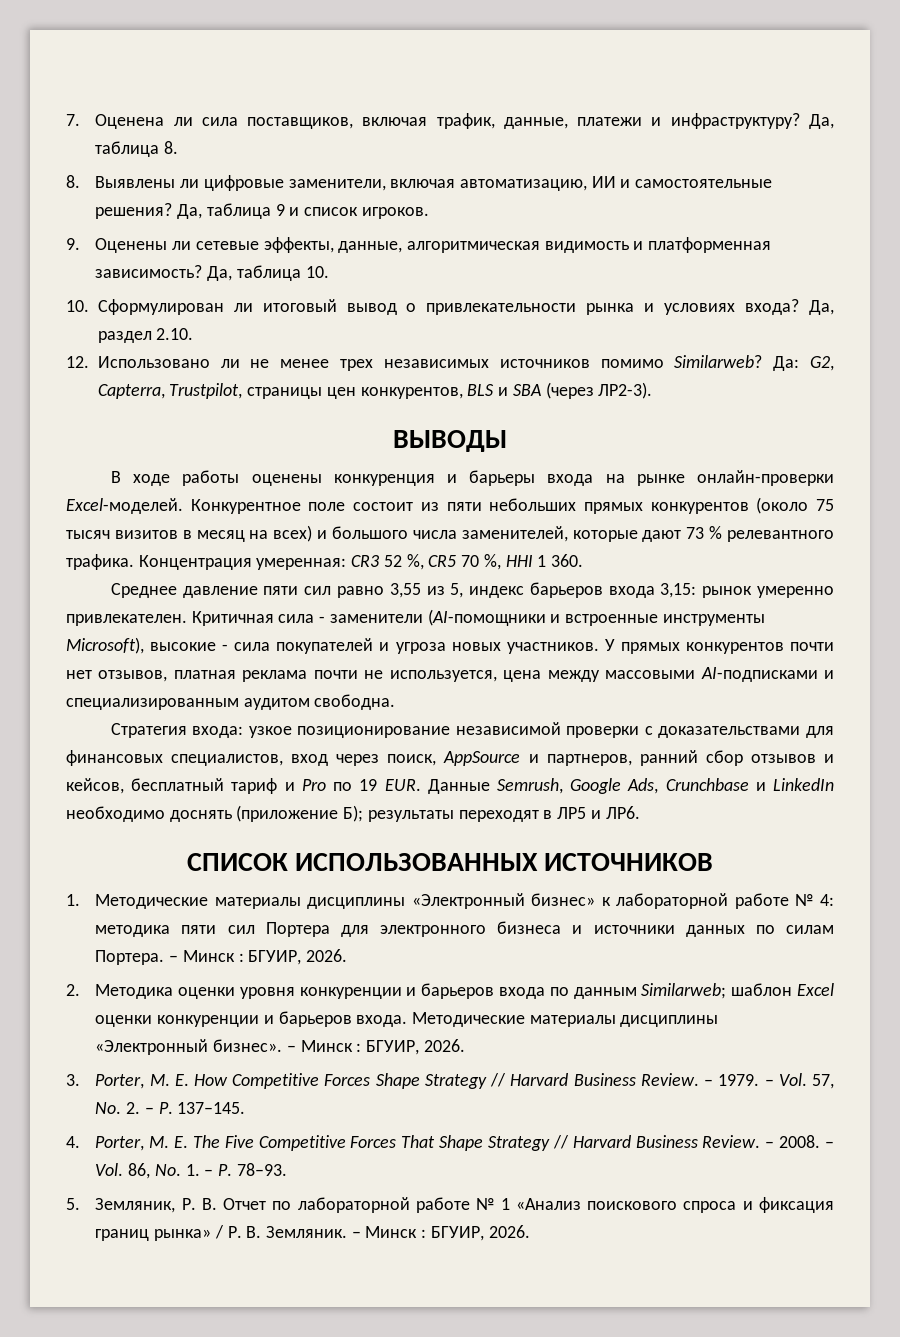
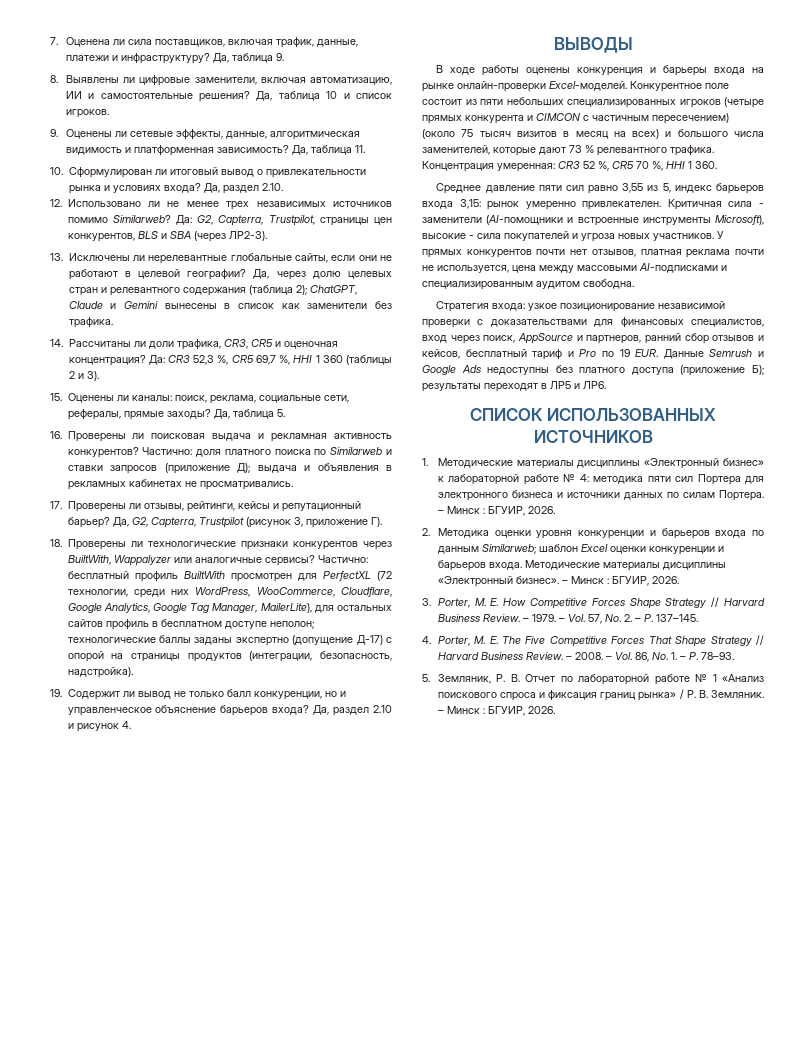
[164,141,179,154] 8. -> [275,53,284,61] 9.
[275,204,285,216] 9 -> [326,91,338,99] 10
[305,266,329,278] 10. -> [354,145,365,153] 11.
(653, 390) none -> [50,253,392,264] [68,269,392,280] [68,285,357,296] [68,301,392,309] [68,317,113,328] [50,339,338,350] [68,355,392,366] [68,371,99,381] [50,393,349,404] [67,409,285,420] [50,431,392,442] [67,447,392,458] [67,463,392,474] [67,479,293,490] [50,501,361,512] [67,517,382,528] [50,539,392,550] [67,555,368,566] [67,571,392,582] [67,587,393,598] [67,603,393,613] [67,619,314,630] [67,635,392,646] [67,651,392,662] [67,667,133,678] [50,689,346,700] [67,705,393,716] [67,721,131,732] // 13. Исключены ли нерелевантные глобальные сайты, если они не работают в целевой географии? Да, через долю целевых стран и релевантного содержания (таблица 2); ChatGPT, Claude и Gemini вынесены в список как заменители без трафика. // 14. Рассчитаны ли доли трафика, CR3, CR5 и оценочная концентрация? Да: CR3 52,3 %, CR5 69,7 %, HHI 1 360 (таблицы 2 и 3). // 15. Оценены ли каналы: поиск, реклама, социальные сети, рефералы, прямые заходы? Да, таблица 5. // 16. Проверены ли поисковая выдача и рекламная активность конкурентов? Частично: доля платного поиска по Similarweb и ставки запросов (приложение Д); выдача и объявления в рекламных кабинетах не просматривались. // 17. Проверены ли отзывы, рейтинги, кейсы и репутационный барьер? Да, G2, Capterra, Trustpilot (рисунок 3, приложение Г). // 18. Проверены ли технологические признаки конкурентов через BuiltWith, Wappalyzer или аналогичные сервисы? Частично: бесплатный профиль BuiltWith просмотрен для PerfectXL (72 технологии, среди них WordPress, WooCommerce, Cloudflare, Google Analytics, Google Tag Manager, MailerLite), для остальных сайтов профиль в бесплатном доступе неполон; технологические баллы заданы экспертно (допущение Д-17) с опорой на страницы продуктов (интеграции, безопасность, надстройка). // 19. Содержит ли вывод не только балл конкуренции, но и управленческое объяснение барьеров входа? Да, раздел 2.10 и рисунок 4.
[583,502,749,514] прямых конкурентов -> [567,97,764,108] [422,113,729,124] специализированных игроков (четыре прямых конкурента и CIMCON с частичным пересечением)
[496,778,834,794] [66,806,232,822] Semrush, Google Ads, Crunchbase и LinkedIn необходимо доснять -> [709,349,764,357] [422,365,674,375] Semrush и Google Ads недоступны без платного доступа

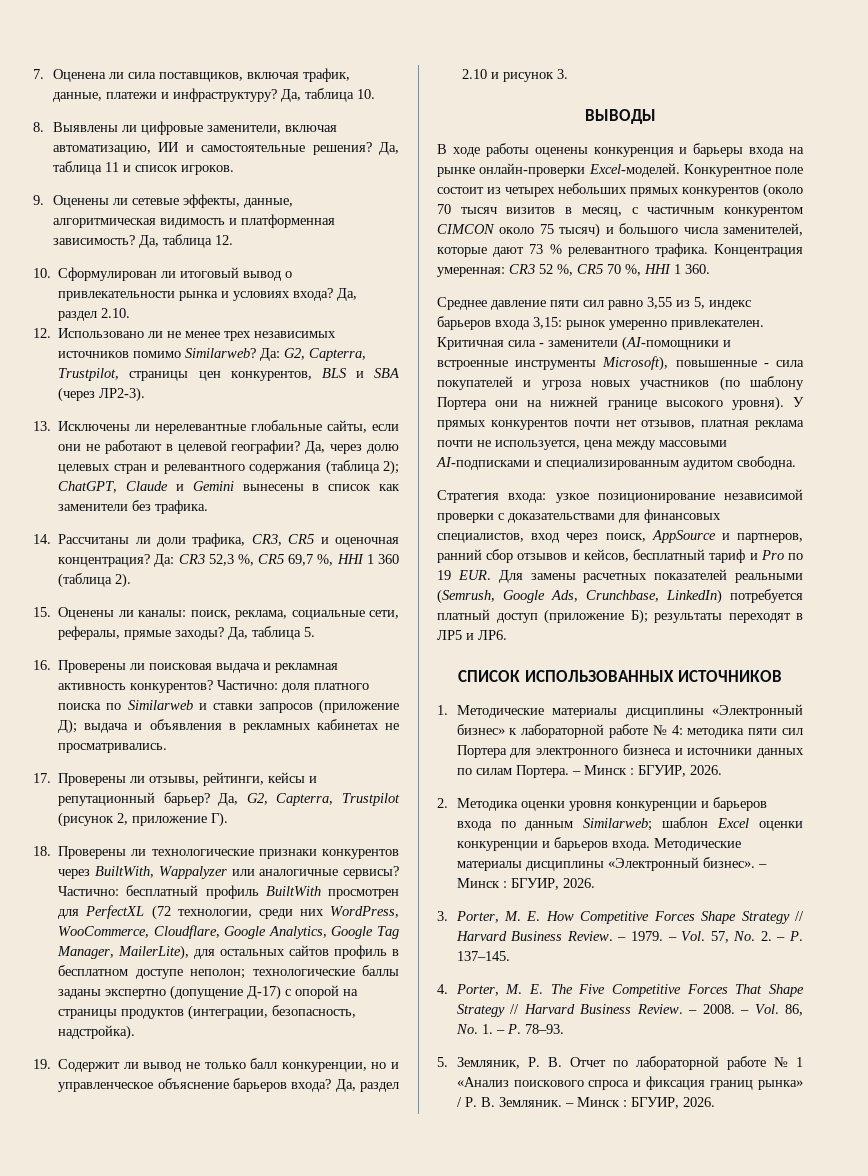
[275,53,284,61] 9. -> [356,89,375,99] 10.
[326,91,338,99] 10 -> [104,162,119,172] 11
[354,145,365,153] 11. -> [214,235,233,245] 12.
[346,355,392,365] [68,371,99,381] (таблицы 2 и 3). -> [58,573,132,588] (таблица 2).
[293,517,303,527] 3, -> [117,813,129,825] 2,
[121,721,131,729] 4. -> [557,69,569,79] 3.
[480,97,764,108] [422,113,729,124] [422,129,660,139] пяти небольших специализированных игроков (четыре прямых конкурента и CIMCON с частичным пересечением) (около 75 тысяч визитов в месяц на всех) -> [505,183,803,198] [437,204,803,217] [437,223,601,238] четырех небольших прямых конкурентов (около 70 тысяч визитов в месяц, с частичным конкурентом CIMCON около 75 тысяч)
[422,233,466,239] высокие -> [675,360,757,367] повышенные
[653,233,714,241] участников. -> [640,376,804,391] [437,396,784,411] участников (по шаблону Портера они на нижней границе высокого уровня).
[663,349,764,359] [422,365,674,375] Данные Semrush и Google Ads недоступны без платного доступа -> [498,569,803,583] [437,589,803,604] [437,609,538,623] Для замены расчетных показателей реальными (Semrush, Google Ads, Crunchbase, LinkedIn) потребуется платный доступ

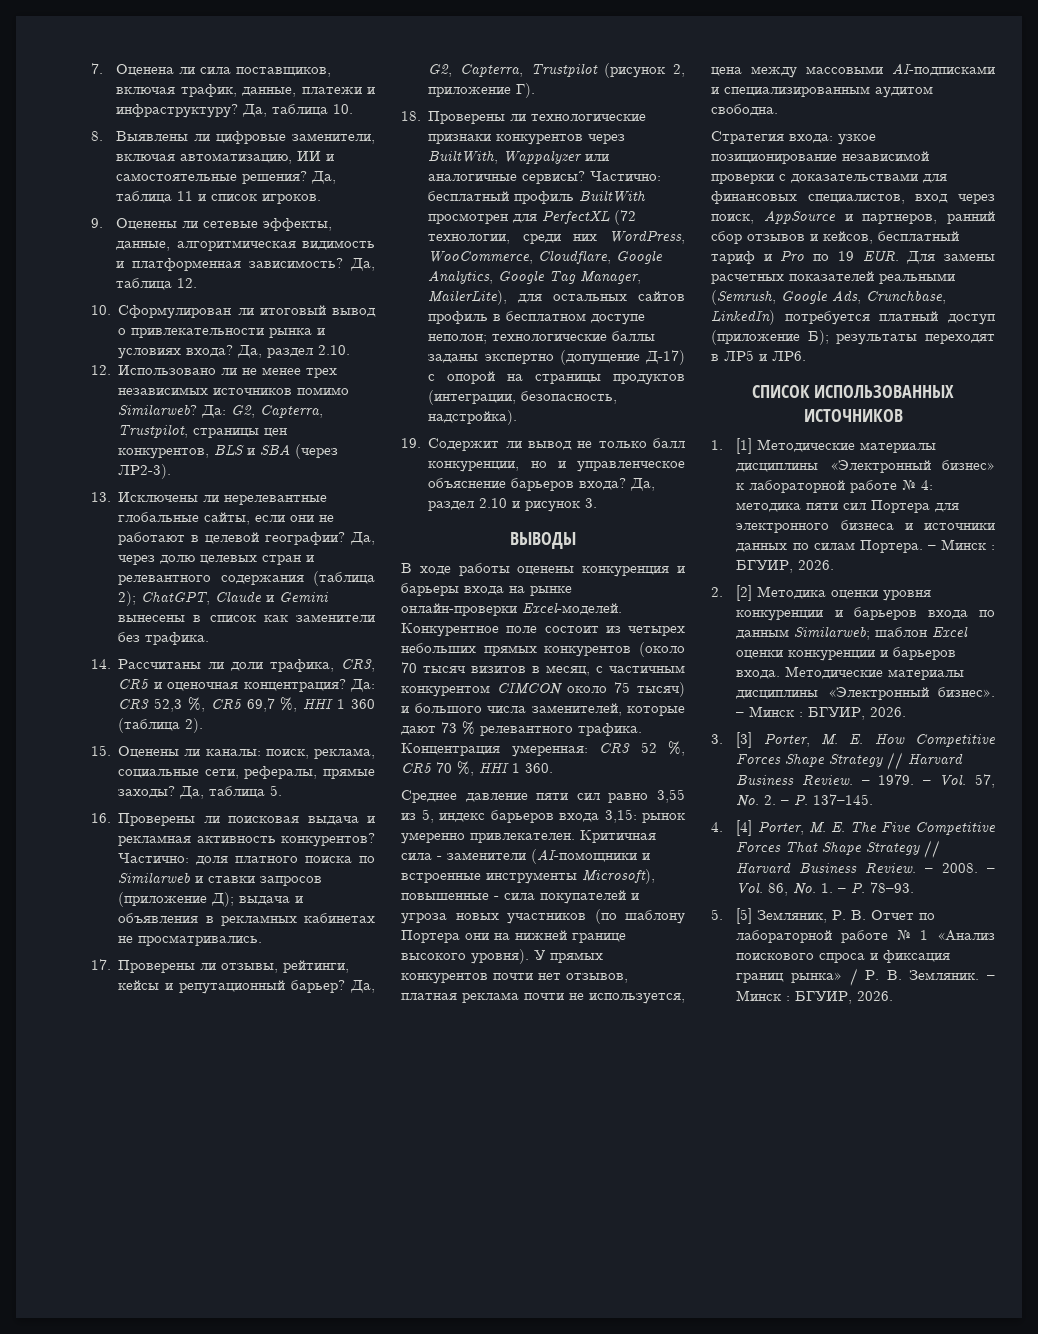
(448, 710) none -> [736,438,753,454] [1]
(448, 803) none -> [736,585,753,601] [2]
(448, 916) none -> [736,732,753,748] [3]
(448, 989) none -> [736,820,753,836] [4]
(448, 1062) none -> [736,908,753,924] [5]

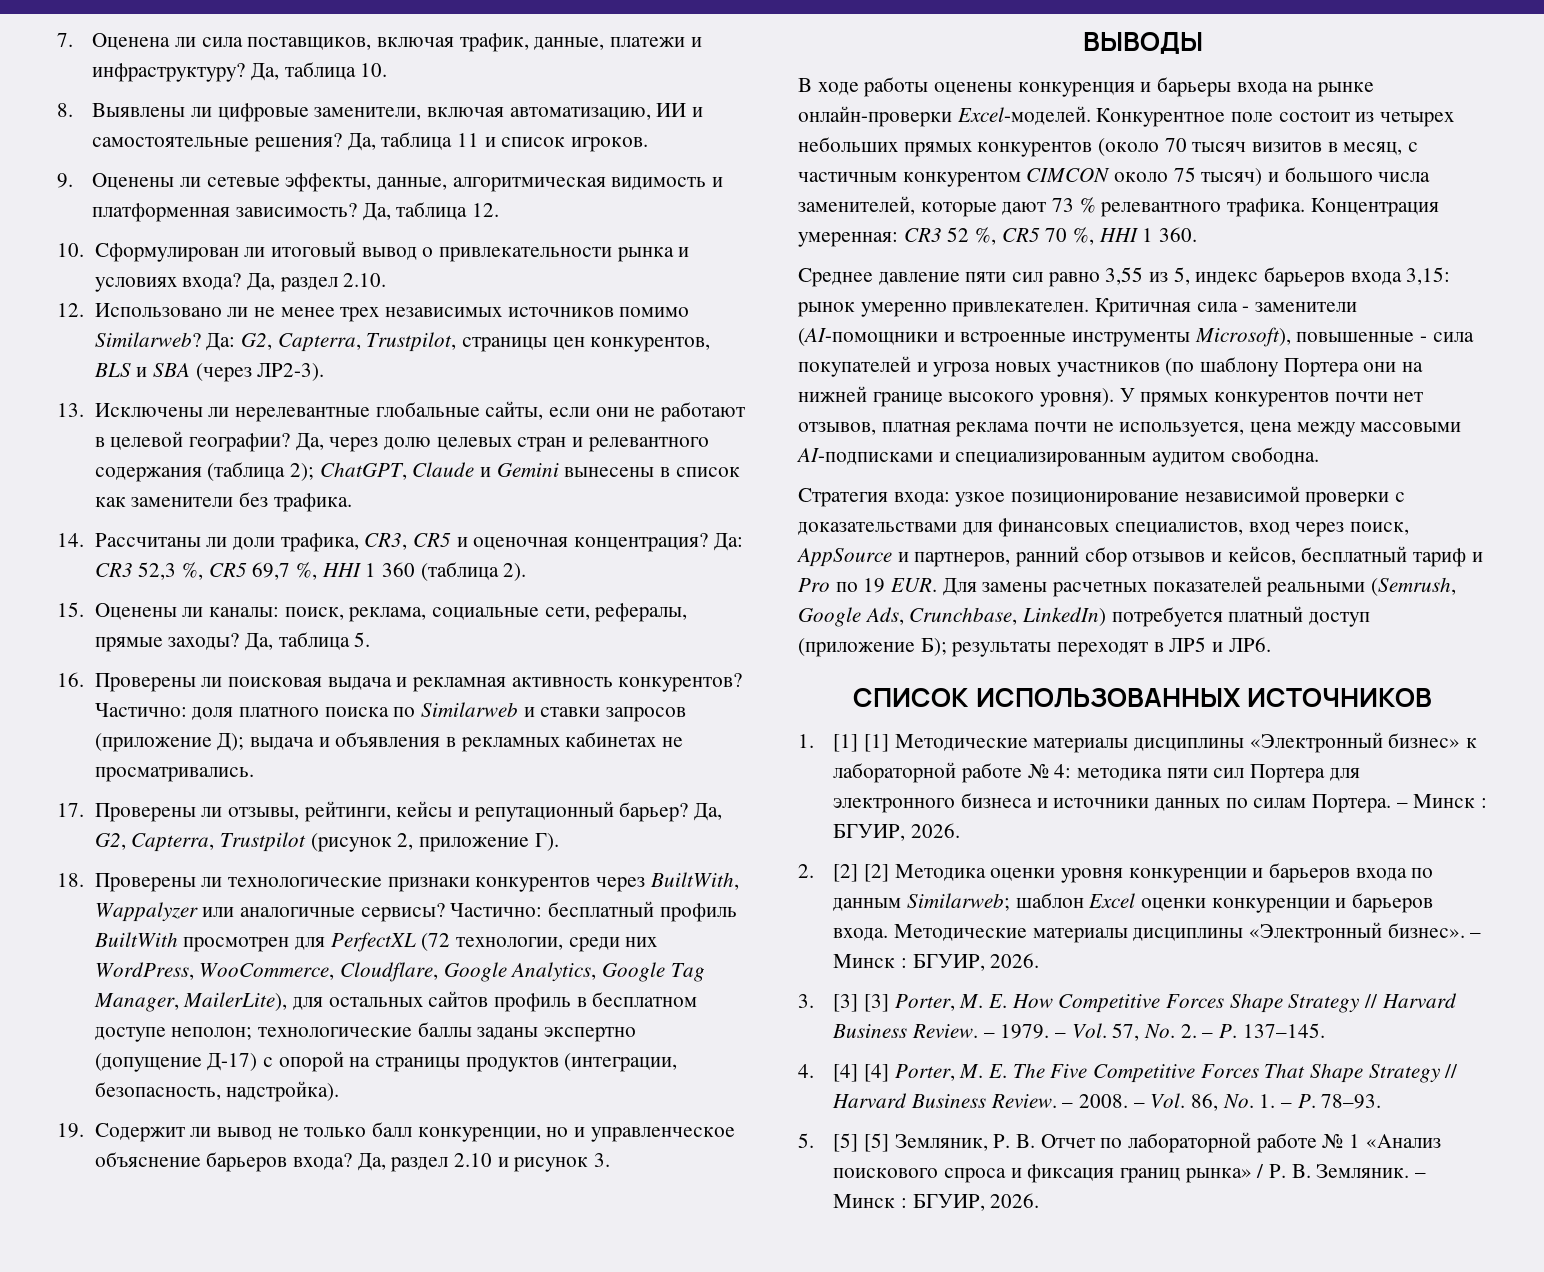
(753, 446) none -> [863,734,889,752] [1]
(753, 593) none -> [863,864,889,882] [2]
(753, 740) none -> [863,994,889,1012] [3]
(753, 828) none -> [863,1064,889,1082] [4]
(753, 916) none -> [863,1133,889,1152] [5]

